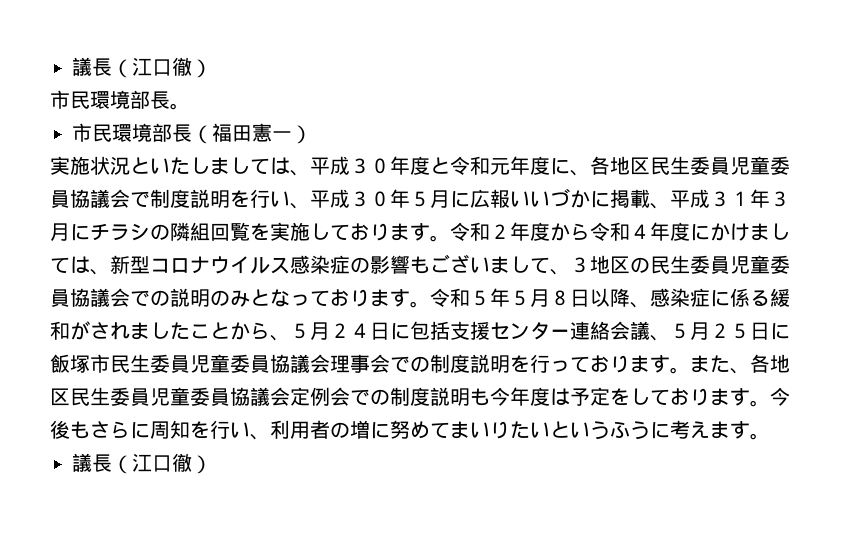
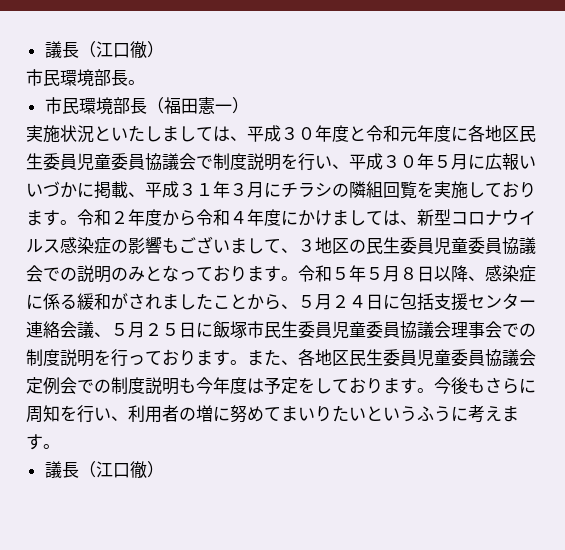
[570,170,590,176] 、 -> (468, 134) none

